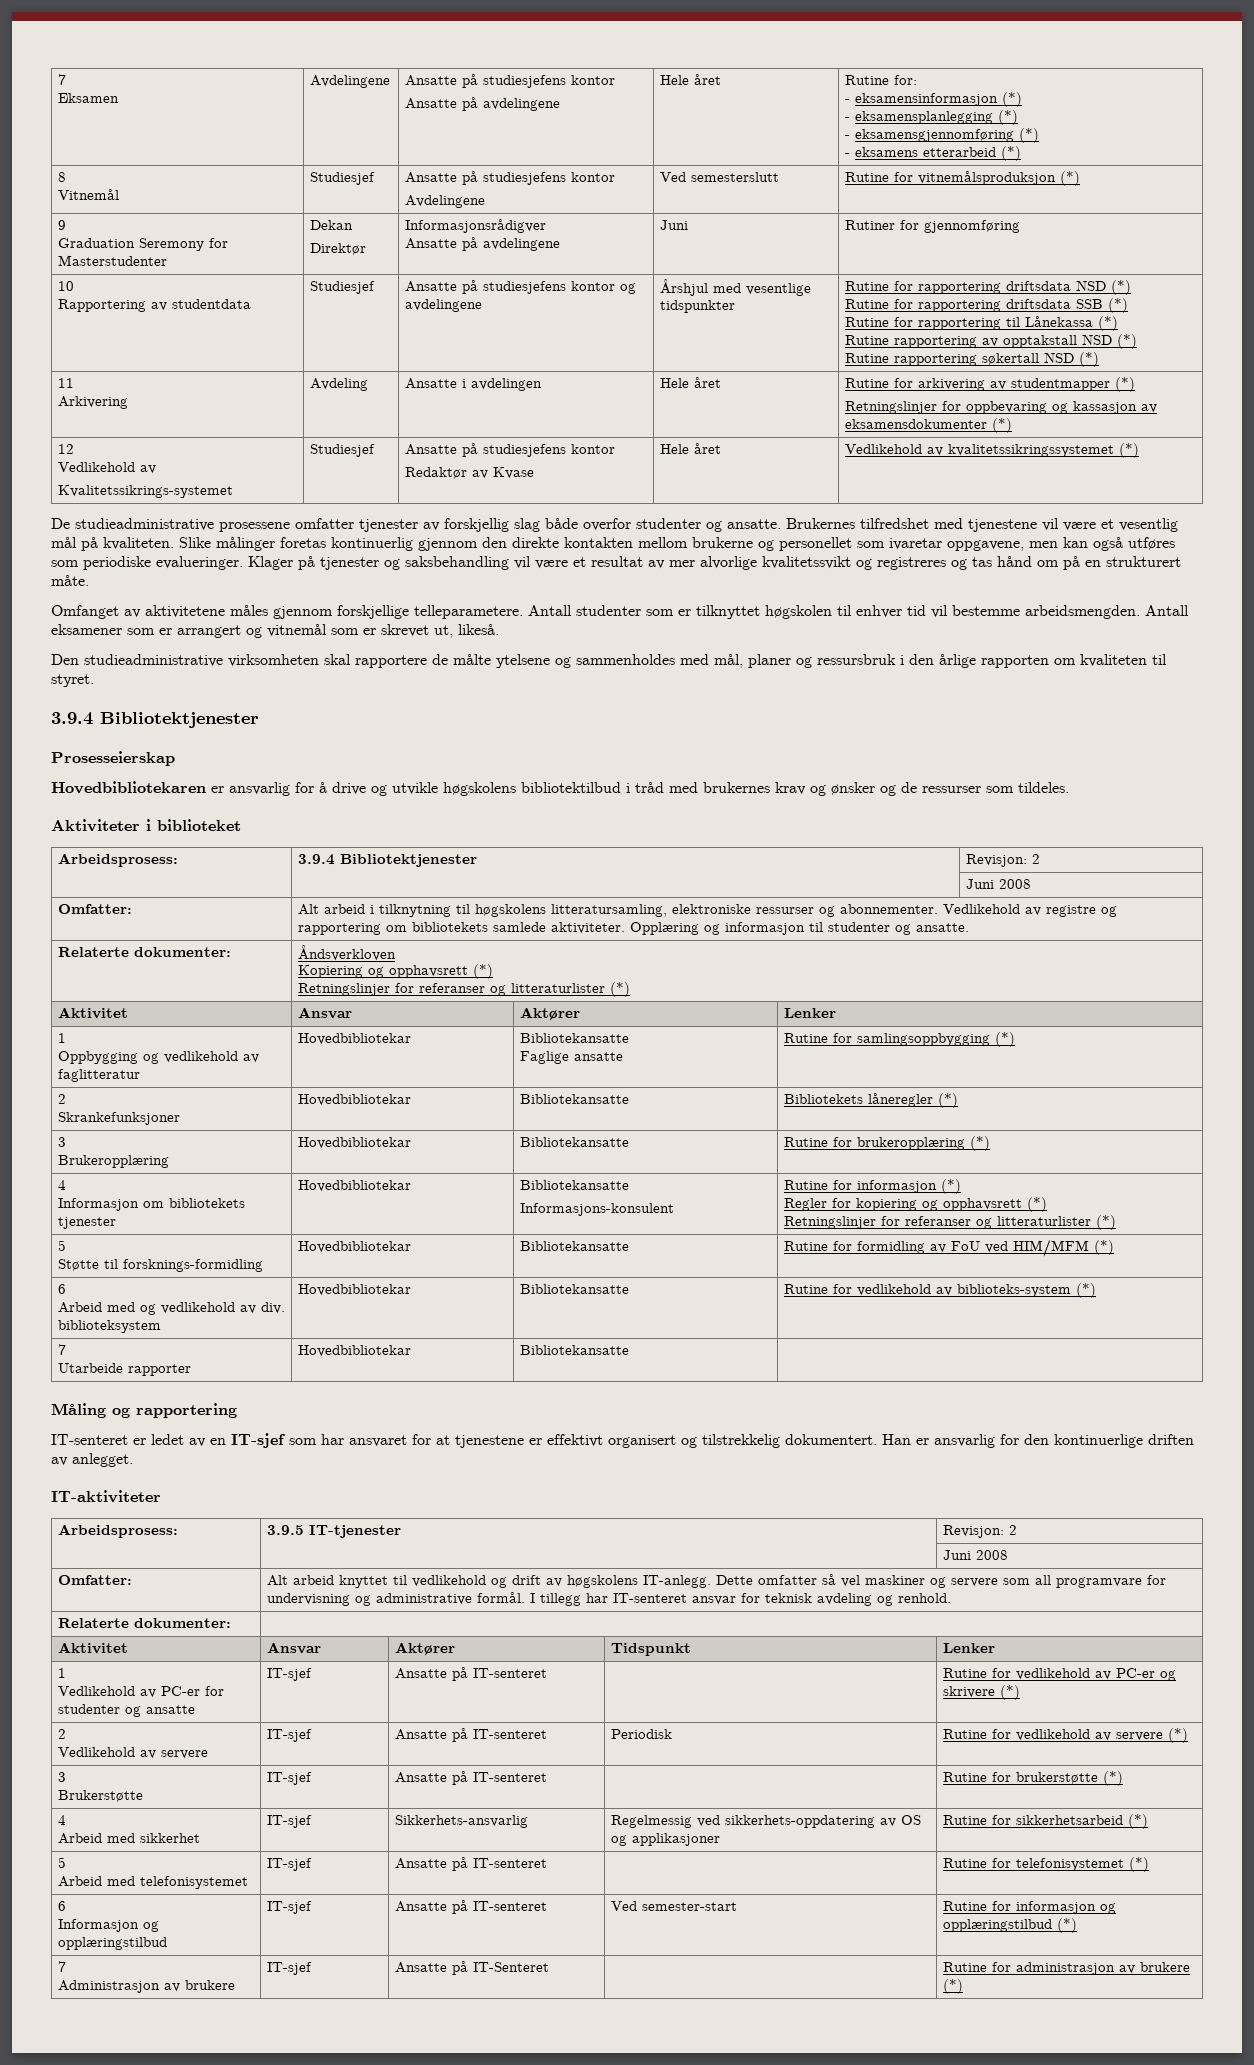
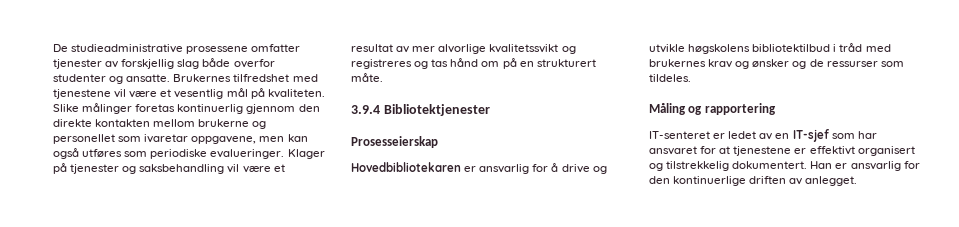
[57,74,66,85] [57,93,119,103] [309,75,390,88] [404,74,615,88] [404,97,560,111] [659,74,721,85] [844,75,917,85] [844,92,1022,107] [844,110,1018,125] [844,128,1039,143] [844,146,1021,161] [57,172,66,182] [57,189,119,200] [309,172,375,185] [404,171,615,185] [404,195,485,208] [659,172,779,182] [844,171,1080,186] [57,220,66,230] [57,238,228,251] [57,255,167,266] [309,220,353,230] [309,243,366,255] [404,219,546,233] [404,237,560,251] [659,220,688,230] [844,220,1020,233] [57,281,74,291] [57,299,251,312] [309,281,375,294] [404,280,636,294] [404,299,482,312] [659,279,811,296] [659,300,735,313] [844,280,1131,295] [844,298,1128,313] [844,316,1118,331] [844,334,1137,349] [844,352,1099,367] [57,378,74,388] [57,396,128,409] [309,378,368,391] [404,378,542,391] [659,377,721,388] [844,377,1135,392] [844,401,1157,414] [844,418,1012,433] [57,444,74,454] [57,462,156,474] [57,485,233,498] [309,444,375,457] [404,443,615,457] [404,467,534,479] [659,443,721,454] [844,443,1139,458] 7 // Eksamen | Avdelingene | Ansatte på studiesjefens kontor // Ansatte på avdelingene | Hele året | Rutine for: // - eksamensinformasjon (*) // - eksamensplanlegging (*) // - eksamensgjennomføring (*) // - eksamens etterarbeid (*) // 8 // Vitnemål | Studiesjef | Ansatte på studiesjefens kontor // Avdelingene | Ved semesterslutt | Rutine for vitnemålsproduksjon (*) // 9 // Graduation Seremony for Masterstudenter | Dekan // Direktør | Informasjonsrådigver // Ansatte på avdelingene | Juni | Rutiner for gjennomføring // 10 // Rapportering av studentdata | Studiesjef | Ansatte på studiesjefens kontor og avdelingene | Årshjul med vesentlige tidspunkter | Rutine for rapportering driftsdata NSD (*) // Rutine for rapportering driftsdata SSB (*) // Rutine for rapportering til Lånekassa (*) // Rutine rapportering av opptakstall NSD (*) // Rutine rapportering søkertall NSD (*) // 11 // Arkivering | Avdeling | Ansatte i avdelingen | Hele året | Rutine for arkivering av studentmapper (*) // Retningslinjer for oppbevaring og kassasjon av eksamensdokumenter (*) // 12 // Vedlikehold av // Kvalitetssikrings-systemet | Studiesjef | Ansatte på studiesjefens kontor // Redaktør av Kvase | Hele året | Vedlikehold av kvalitetssikringssystemet (*) // -> (53, 48) none
[51,605,1189,619] [51,624,499,638] [51,654,1167,668] [51,674,94,687] // Omfanget av aktivitetene måles gjennom forskjellige telleparametere. Antall studenter som er tilknyttet høgskolen til enhver tid vil bestemme arbeidsmengden. Antall eksamener som er arrangert og vitnemål som er skrevet ut, likeså. // Den studieadministrative virksomheten skal rapportere de målte ytelsene og sammenholdes med mål, planer og ressursbruk i den årlige rapporten om kvaliteten til styret. -> (383, 77) none
[51,819,241,832] [57,853,178,867] [297,854,477,867] [965,854,1040,867] [965,879,1031,889] [57,904,132,914] [297,904,1117,917] [297,922,969,935] [57,947,231,957] [297,945,396,961] [297,964,493,979] [297,982,630,997] [57,1007,128,1019] [297,1007,352,1019] [519,1007,580,1021] [783,1008,836,1018] [57,1033,66,1043] [57,1051,259,1064] [57,1069,140,1082] [297,1033,411,1045] [519,1033,629,1043] [519,1051,623,1064] [783,1032,1015,1047] [57,1094,66,1104] [57,1112,180,1125] [297,1094,411,1106] [519,1094,629,1104] [783,1093,958,1108] [57,1137,66,1147] [57,1155,169,1168] [297,1137,411,1149] [519,1137,629,1147] [783,1136,990,1151] [57,1180,66,1190] [57,1198,245,1211] [57,1217,116,1229] [297,1180,411,1192] [519,1180,629,1190] [519,1203,674,1216] [783,1179,961,1194] [783,1197,1047,1212] [783,1215,1116,1230] [57,1240,66,1251] [57,1259,263,1272] [297,1241,411,1253] [519,1241,629,1251] [783,1239,1114,1257] [57,1284,66,1294] [57,1302,285,1315] [57,1320,161,1333] [297,1284,411,1296] [519,1284,629,1294] [783,1283,1096,1298] [57,1344,66,1355] [57,1363,191,1376] [297,1345,411,1357] [519,1345,629,1355] // Aktiviteter i biblioteket // Arbeidsprosess: | 3.9.4 Bibliotektjenester | Revisjon: 2 // | | Juni 2008 // Omfatter: | Alt arbeid i tilknytning til høgskolens litteratursamling, elektroniske ressurser og abonnementer. Vedlikehold av registre og rapportering om bibliotekets samlede aktiviteter. Opplæring og informasjon til studenter og ansatte. // Relaterte dokumenter: | Åndsverkloven // Kopiering og opphavsrett (*) // Retningslinjer for referanser og litteraturlister (*) // Aktivitet | Ansvar | Aktører | Lenker // 1 // Oppbygging og vedlikehold av faglitteratur | Hovedbibliotekar | Bibliotekansatte // Faglige ansatte | Rutine for samlingsoppbygging (*) // 2 // Skrankefunksjoner | Hovedbibliotekar | Bibliotekansatte | Bibliotekets låneregler (*) // 3 // Brukeropplæring | Hovedbibliotekar | Bibliotekansatte | Rutine for brukeropplæring (*) // 4 // Informasjon om bibliotekets tjenester | Hovedbibliotekar | Bibliotekansatte // Informasjons-konsulent | Rutine for informasjon (*) // Regler for kopiering og opphavsrett (*) // Retningslinjer for referanser og litteraturlister (*) // 5 // Støtte til forsknings-formidling | Hovedbibliotekar | Bibliotekansatte | Rutine for formidling av FoU ved HIM/MFM (*) // 6 // Arbeid med og vedlikehold av div. biblioteksystem | Hovedbibliotekar | Bibliotekansatte | Rutine for vedlikehold av biblioteks-system (*) // 7 // Utarbeide rapporter | Hovedbibliotekar | Bibliotekansatte | -> (691, 78) none
[51,1490,161,1503] [57,1524,178,1538] [266,1525,401,1538] [942,1525,1017,1538] [942,1550,1008,1560] [57,1575,132,1585] [266,1574,1166,1588] [266,1592,951,1606] [57,1618,231,1628] [57,1642,128,1654] [266,1642,321,1654] [394,1642,455,1656] [610,1643,691,1656] [942,1643,995,1653] [57,1668,66,1678] [57,1686,224,1698] [57,1704,195,1717] [266,1668,312,1681] [394,1667,547,1681] [942,1668,1176,1681] [942,1685,1020,1700] [57,1729,66,1739] [57,1747,208,1759] [266,1729,312,1742] [394,1728,547,1742] [610,1729,672,1739] [942,1728,1188,1743] [57,1772,66,1782] [57,1790,143,1802] [266,1772,312,1785] [394,1771,547,1785] [942,1771,1123,1786] [57,1815,66,1825] [57,1833,200,1844] [266,1815,312,1828] [394,1815,528,1828] [610,1815,921,1828] [610,1833,720,1846] [942,1814,1148,1829] [57,1857,66,1868] [57,1876,248,1889] [266,1858,312,1871] [394,1857,547,1871] [942,1857,1149,1872] [57,1901,66,1911] [57,1919,159,1932] [57,1937,167,1950] [266,1901,312,1914] [394,1900,547,1914] [610,1901,737,1911] [942,1901,1116,1914] [942,1918,1077,1933] [57,1961,66,1972] [57,1980,235,1993] [266,1962,312,1975] [394,1961,549,1975] [942,1962,1190,1975] [942,1979,963,1994] // IT-aktiviteter // Arbeidsprosess: | 3.9.5 IT-tjenester | Revisjon: 2 // | | Juni 2008 // Omfatter: | Alt arbeid knyttet til vedlikehold og drift av høgskolens IT-anlegg. Dette omfatter så vel maskiner og servere som all programvare for undervisning og administrative formål. I tillegg har IT-senteret ansvar for teknisk avdeling og renhold. // Relaterte dokumenter: | // Aktivitet | Ansvar | Aktører | Tidspunkt | Lenker // 1 // Vedlikehold av PC-er for studenter og ansatte | IT-sjef | Ansatte på IT-senteret | | Rutine for vedlikehold av PC-er og skrivere (*) // 2 // Vedlikehold av servere | IT-sjef | Ansatte på IT-senteret | Periodisk | Rutine for vedlikehold av servere (*) // 3 // Brukerstøtte | IT-sjef | Ansatte på IT-senteret | | Rutine for brukerstøtte (*) // 4 // Arbeid med sikkerhet | IT-sjef | Sikkerhets-ansvarlig | Regelmessig ved sikkerhets-oppdatering av OS og applikasjoner | Rutine for sikkerhetsarbeid (*) // 5 // Arbeid med telefonisystemet | IT-sjef | Ansatte på IT-senteret | | Rutine for telefonisystemet (*) // 6 // Informasjon og opplæringstilbud | IT-sjef | Ansatte på IT-senteret | Ved semester-start | Rutine for informasjon og opplæringstilbud (*) // 7 // Administrasjon av brukere | IT-sjef | Ansatte på IT-Senteret | | Rutine for administrasjon av brukere (*) -> (858, 181) none

